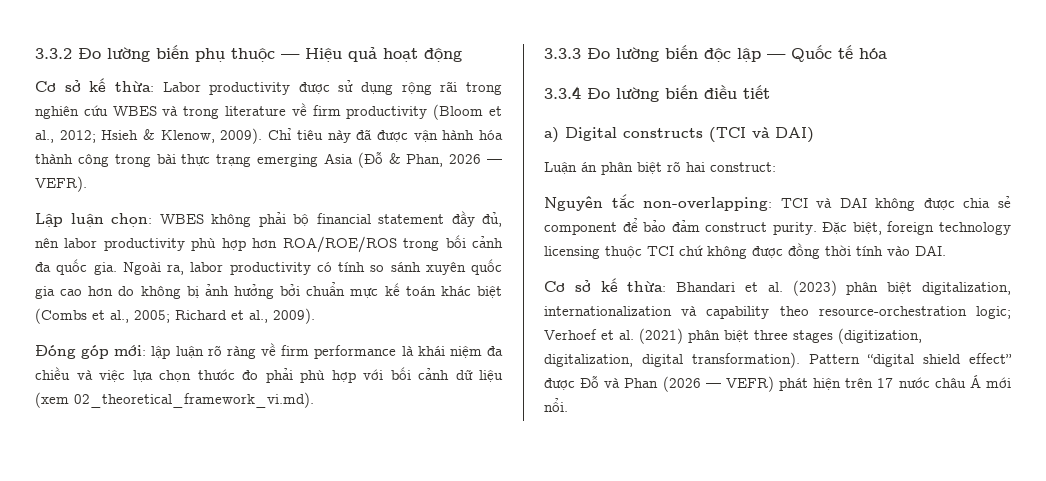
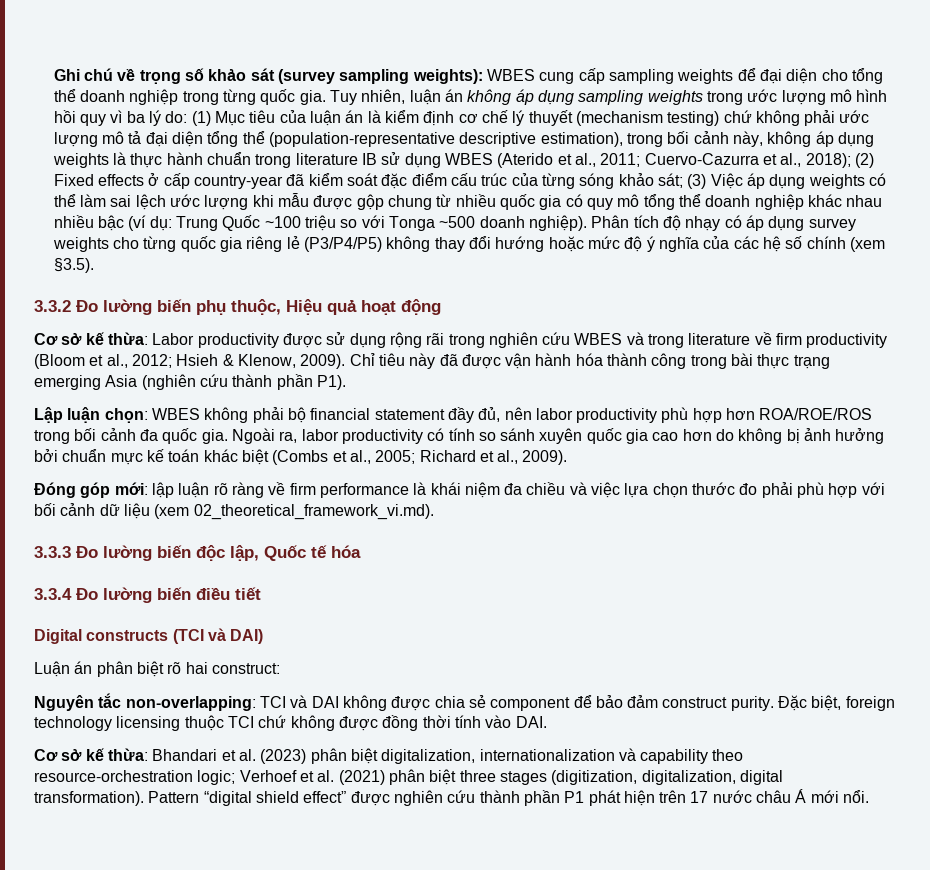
(35, 53) none -> [53,68,883,84] [53,89,888,105] [53,110,870,126] [53,131,874,147] [52,152,874,168] [53,173,886,189] [53,193,883,210] [53,215,856,231] [52,236,885,252] [53,258,94,273] Ghi chú về trọng số khảo sát (survey sampling weights): WBES cung cấp sampling weights để đại diện cho tổng thể doanh nghiệp trong từng quốc gia. Tuy nhiên, luận án không áp dụng sampling weights trong ước lượng mô hình hồi quy vì ba lý do: (1) Mục tiêu của luận án là kiểm định cơ chế lý thuyết (mechanism testing) chứ không phải ước lượng mô tả đại diện tổng thể (population-representative descriptive estimation), trong bối cảnh này, không áp dụng weights là thực hành chuẩn trong literature IB sử dụng WBES (Aterido et al., 2011; Cuervo-Cazurra et al., 2018); (2) Fixed effects ở cấp country-year đã kiểm soát đặc điểm cấu trúc của từng sóng khảo sát; (3) Việc áp dụng weights có thể làm sai lệch ước lượng khi mẫu được gộp chung từ nhiều quốc gia có quy mô tổng thể doanh nghiệp khác nhau nhiều bậc (ví dụ: Trung Quốc ~100 triệu so với Tonga ~500 doanh nghiệp). Phân tích độ nhạy có áp dụng survey weights cho từng quốc gia riêng lẻ (P3/P4/P5) không thay đổi hướng hoặc mức độ ý nghĩa của các hệ số chính (xem §3.5). //
[231,48,300,62] thuộc — -> [231,299,281,315] thuộc,
[357,151,502,168] [35,176,87,192] (Đỗ & Phan, 2026 — VEFR). -> [141,374,346,390] (nghiên cứu thành phần P1).
[737,48,786,62] lập — -> [230,545,259,561] lập,
[544,127,559,143] a) -> (261, 593) none
[580,375,774,392] Đỗ và Phan (2026 — VEFR) -> [393,790,585,806] nghiên cứu thành phần P1

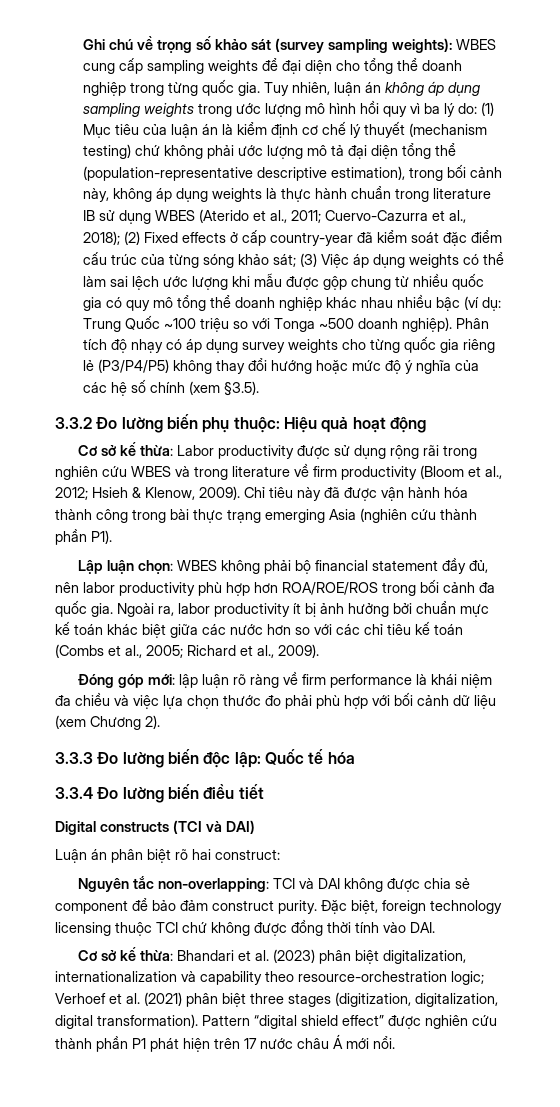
[231,299,281,315] thuộc, -> [233,417,280,433] thuộc:
[427,428,783,444] có tính so sánh xuyên quốc gia cao hơn do không -> [293,603,301,614] ít
(269, 457) none -> [170,621,463,638] giữa các nước hơn so với các chỉ tiêu kế toán
[193,504,434,520] 02_theoretical_framework_vi.md). -> [90,715,160,730] Chương 2).
[230,545,259,561] lập, -> [234,752,261,768] lập:

